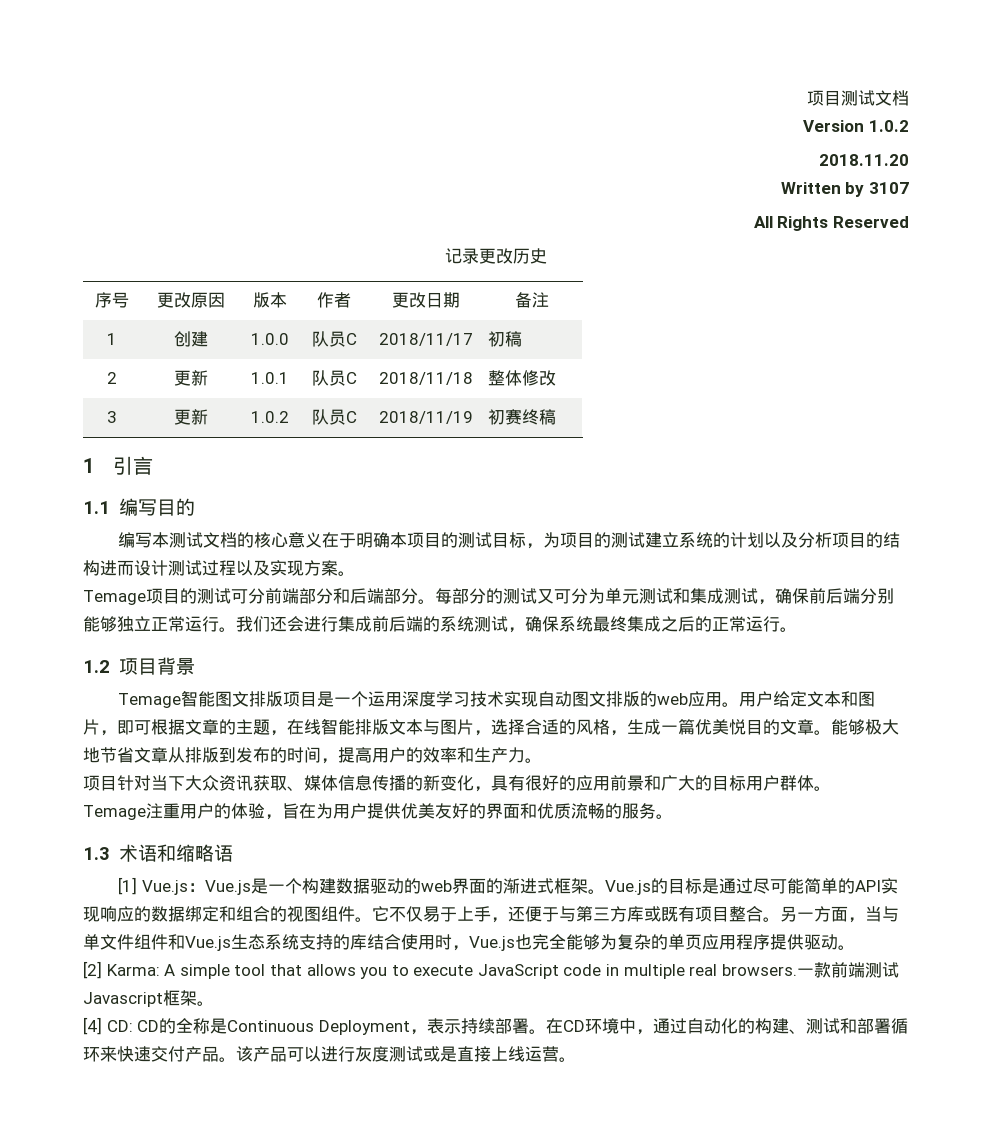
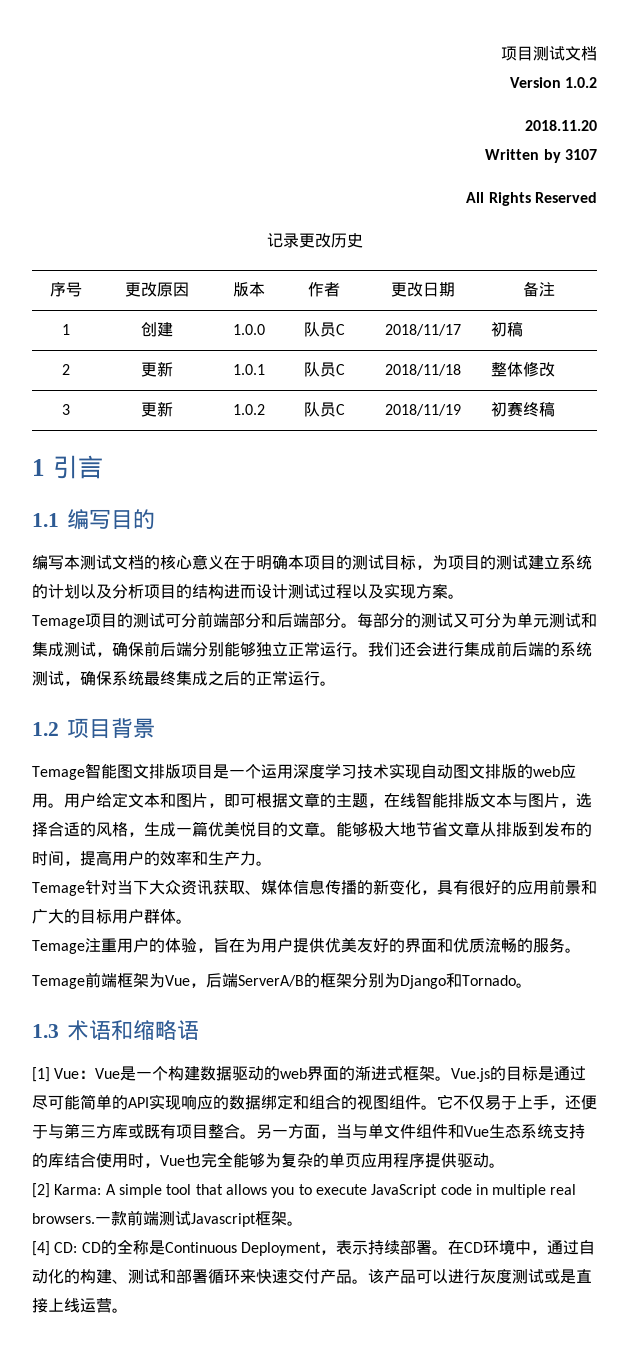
[83,775,117,791] 项目 -> [32,882,85,896] Temage
(673, 816) none -> [32,972,532,989] // Temage前端框架为Vue，后端ServerA/B的框架分别为Django和Tornado。
[142,880,252,895] Vue.js：Vue.js -> [54,1068,121,1079] Vue：Vue
[185,936,231,951] Vue.js -> [464,1126,489,1137] Vue
[469,936,515,951] Vue.js -> [160,1155,185,1166] Vue

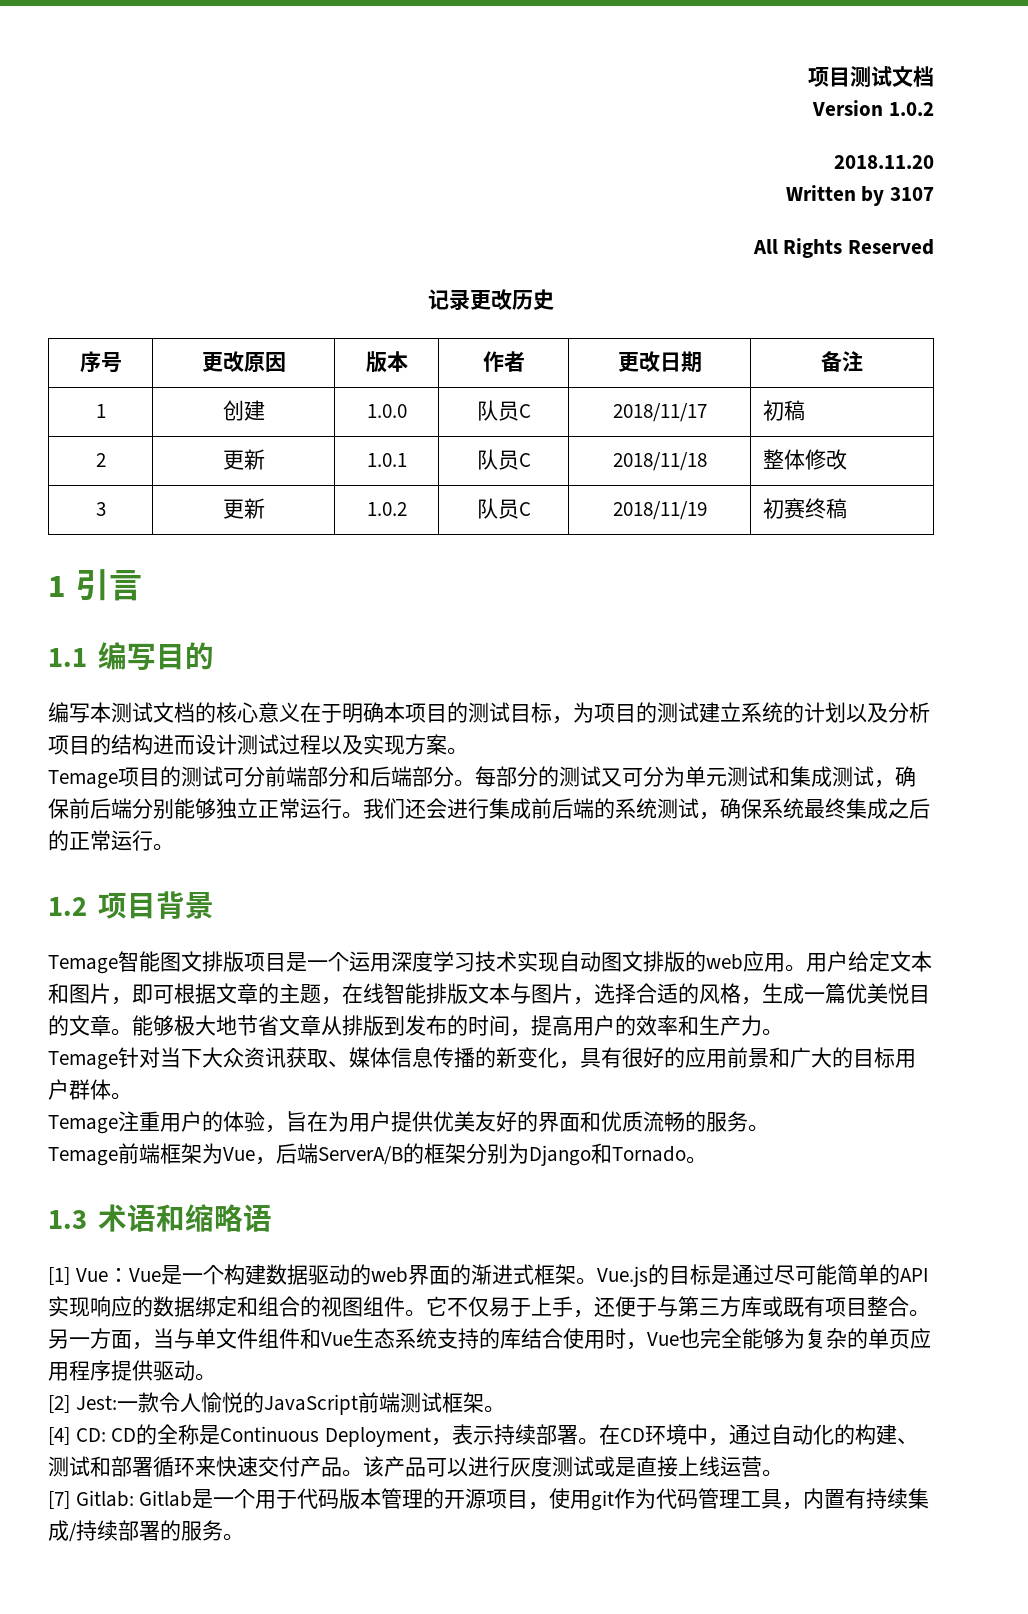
[54,1184,577,1198] [32,1211,127,1226] Karma: A simple tool that allows you to execute JavaScript code in multiple real browsers.一款 -> [75,1392,358,1415] Jest:一款令人愉悦的JavaScript
[191,1213,256,1227] Javascript -> (442, 1402) none
(128, 1310) none -> [48,1488,930,1511] [48,1520,244,1542] // [7] Gitlab: Gitlab是一个用于代码版本管理的开源项目，使用git作为代码管理工具，内置有持续集成/持续部署的服务。

